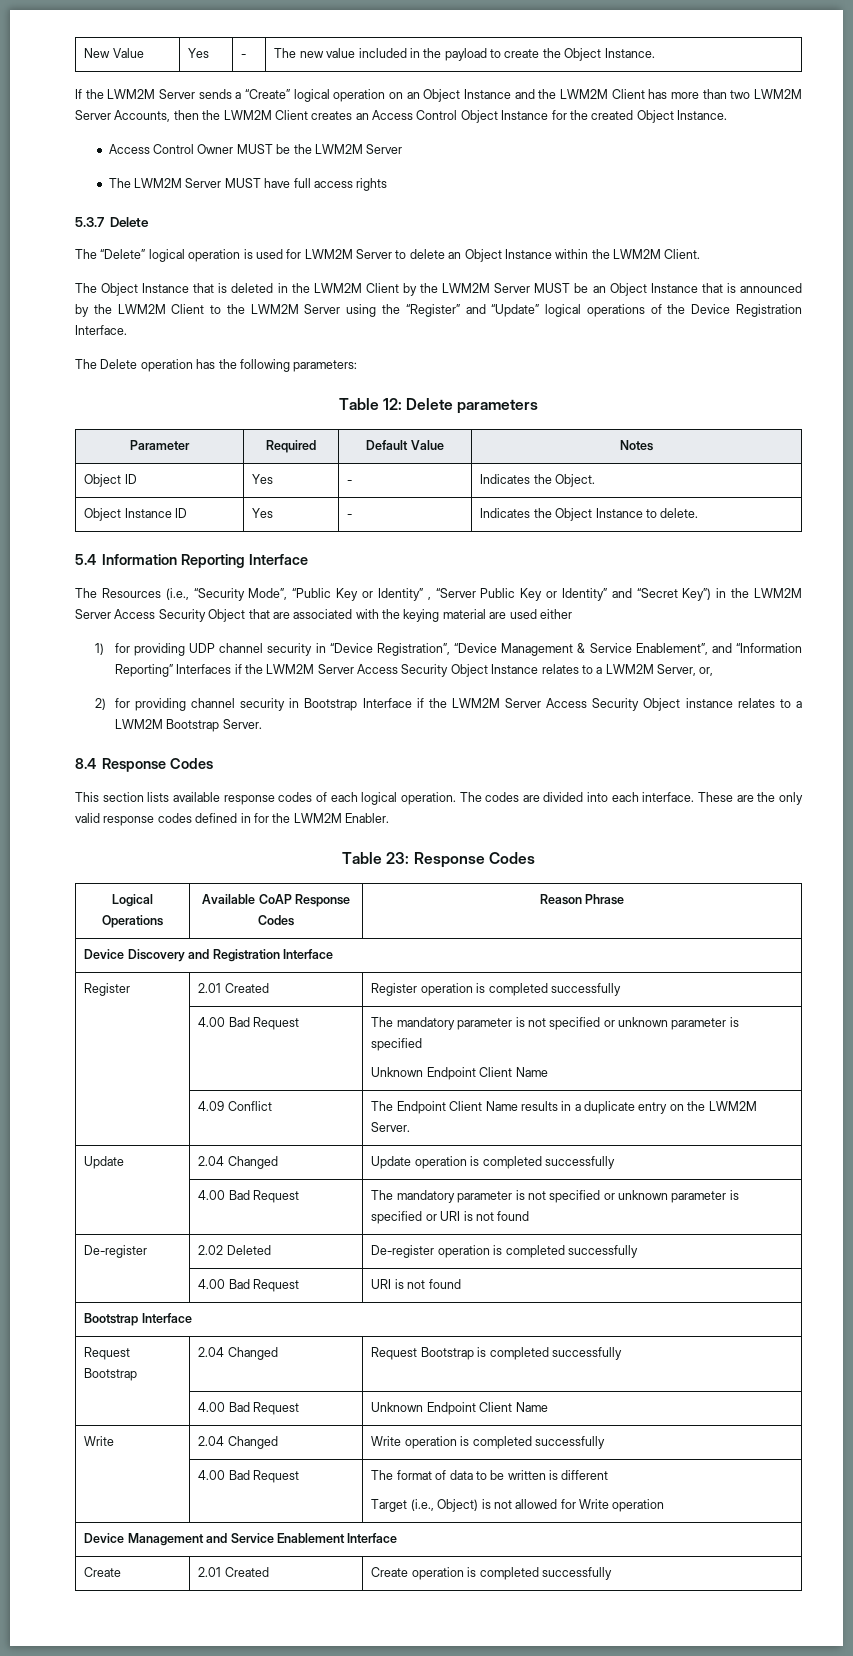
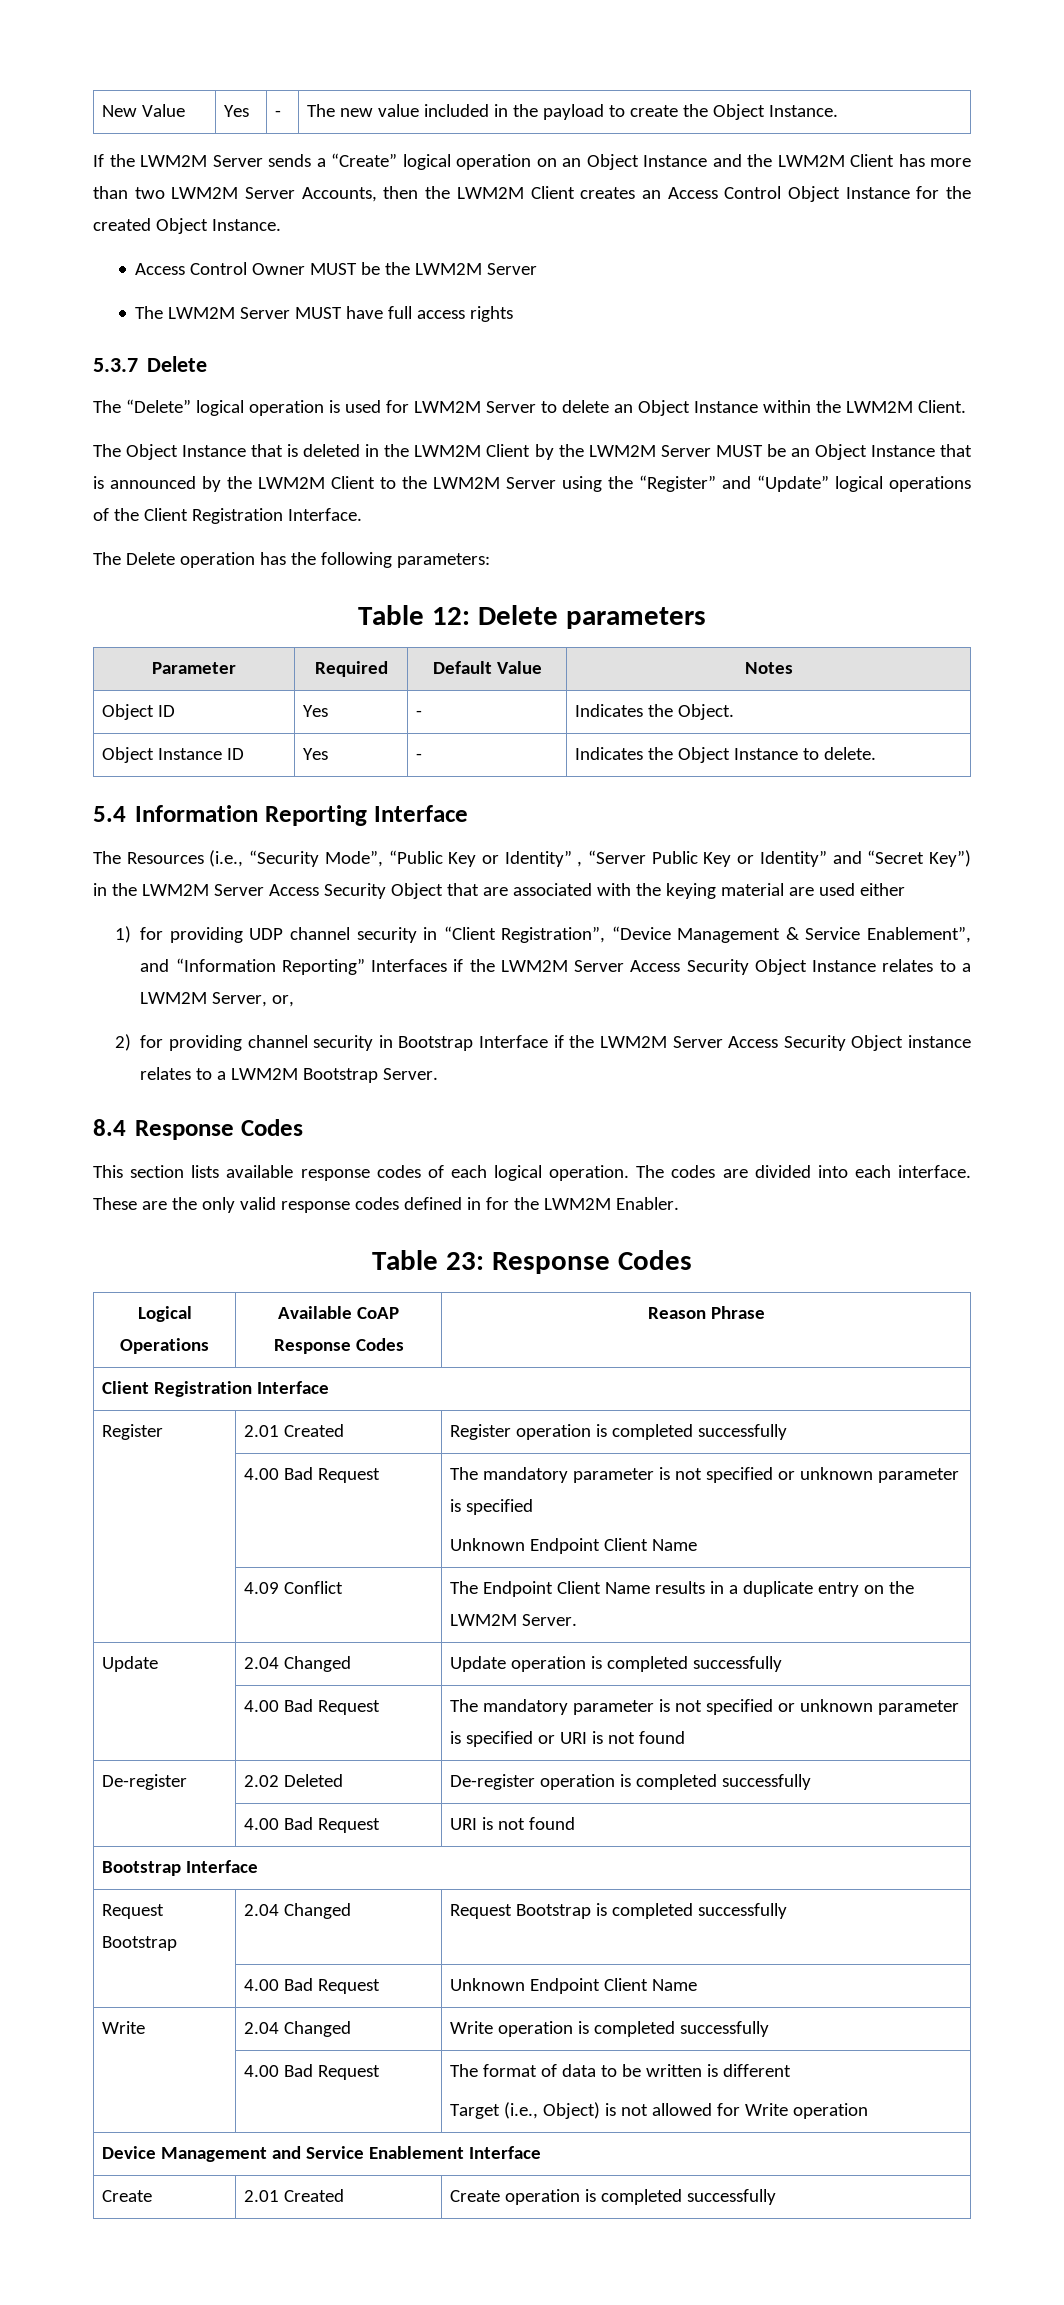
[691,304,731,314] Device -> [143,508,188,521] Client
[329,643,373,653] “Device -> [443,926,496,940] “Client
[84,949,210,962] Device Discovery and -> [101,1381,149,1394] Client

